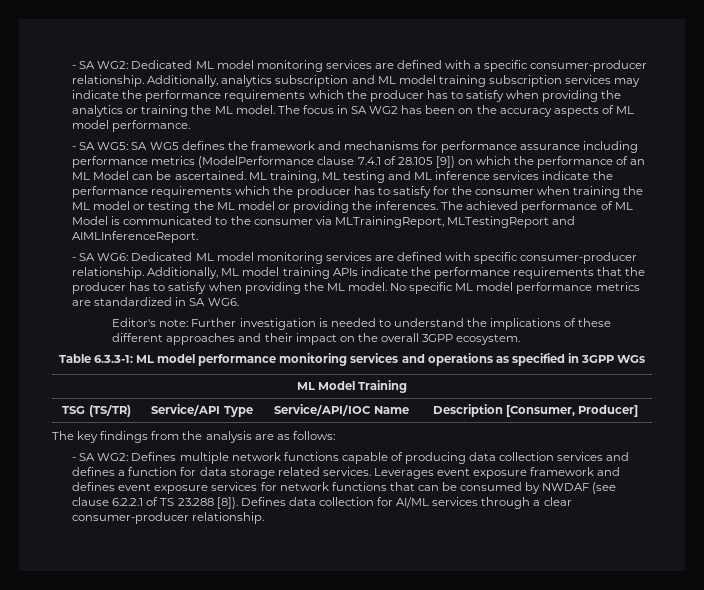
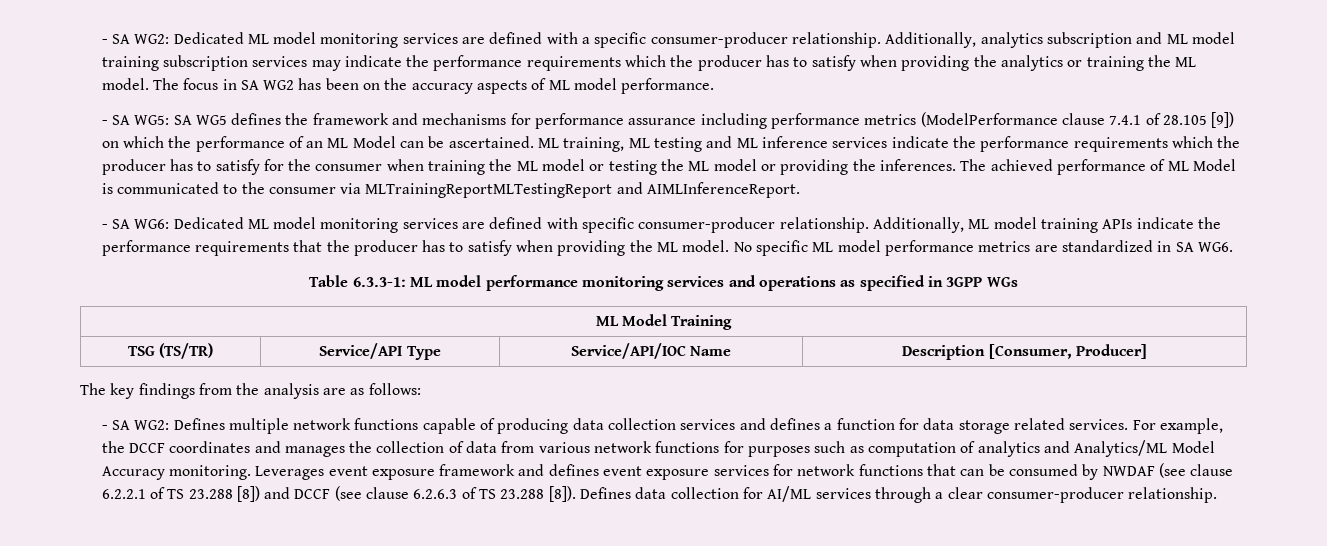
[334,216,549,228] MLTrainingReport, MLTestingReport -> [365,183,613,198] MLTrainingReportMLTestingReport
[112,318,612,330] [112,333,521,345] // Editor's note: Further investigation is needed to understand the implications of these different approaches and their impact on the overall 3GPP ecosystem. -> (1233, 247) none
(371, 471) none -> [1132,418,1223,434] [101,440,1215,457] [101,465,251,480] For example, the DCCF coordinates and manages the collection of data from various network functions for purposes such as computation of analytics and Analytics/ML Model Accuracy monitoring.
(214, 502) none -> [236,486,545,502] [8]) and DCCF (see clause 6.2.6.3 of TS 23.288

